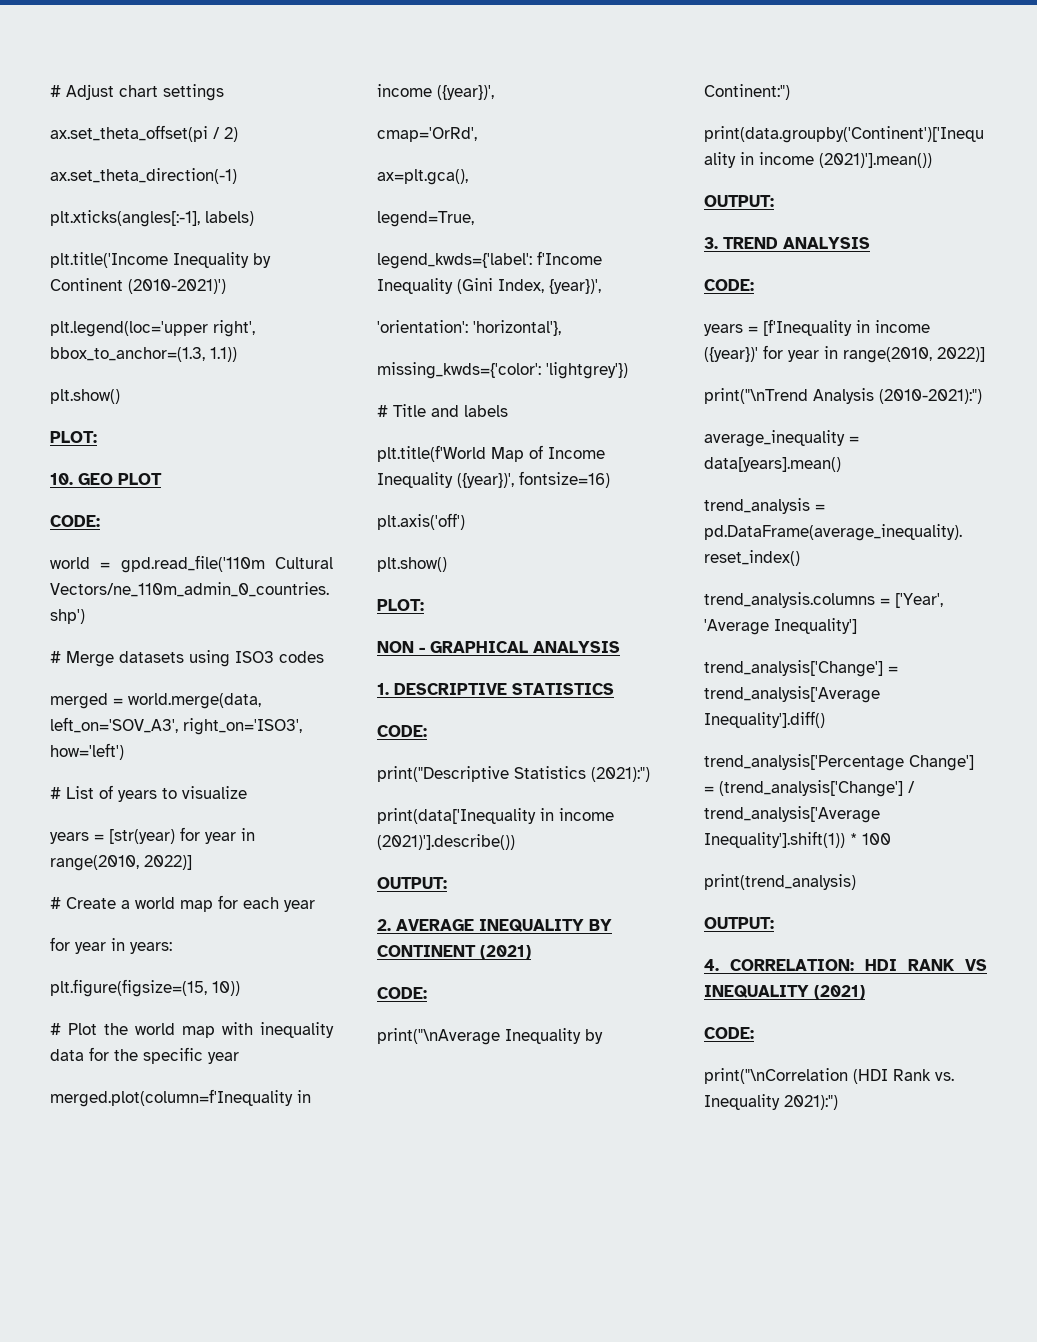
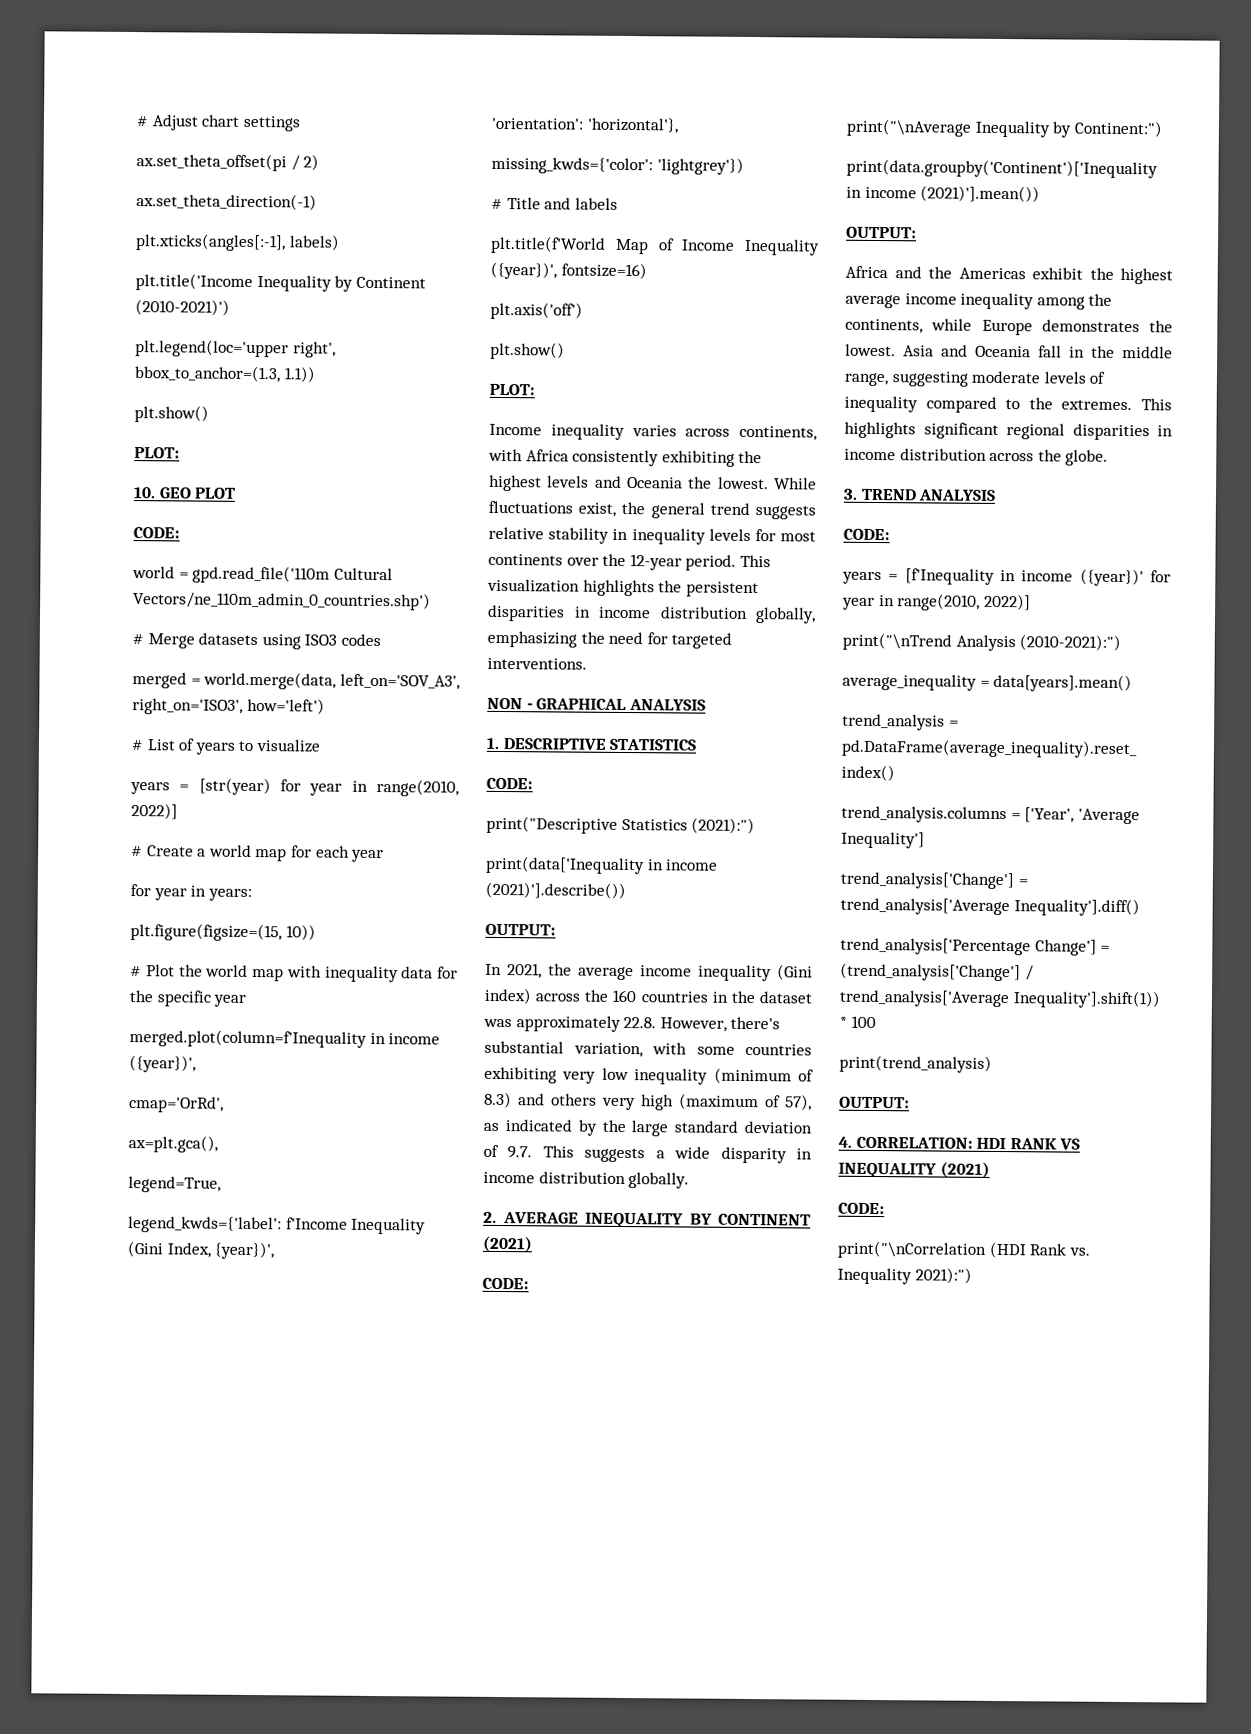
(424, 605) none -> [489,423,817,441] [488,448,763,467] [489,474,817,492] [488,500,816,520] [488,526,816,545] [488,553,771,571] [487,578,759,598] [487,604,816,624] [487,630,733,649] [487,657,587,670] // Income inequality varies across continents, with Africa consistently exhibiting the highest levels and Oceania the lowest. While fluctuations exist, the general trend suggests relative stability in inequality levels for most continents over the 12-year period. This visualization highlights the persistent disparities in income distribution globally, emphasizing the need for targeted interventions.
(447, 883) none -> [485,963,813,982] [484,987,813,1005] [483,1015,781,1032] [484,1040,812,1058] [484,1066,814,1085] [484,1091,812,1111] [483,1119,812,1137] [483,1144,812,1164] [483,1171,690,1189] // In 2021, the average income inequality (Gini index) across the 160 countries in the dataset was approximately 22.8. However, there's substantial variation, with some countries exhibiting very low inequality (minimum of 8.3) and others very high (maximum of 57), as indicated by the large standard deviation of 9.7. This suggests a wide disparity in income distribution globally.
(774, 201) none -> [845,265,1173,285] [845,292,1113,310] [845,318,1173,336] [845,343,1173,359] [844,370,1106,387] [844,395,1172,413] [844,421,1173,441] [844,448,1109,466] // Africa and the Americas exhibit the highest average income inequality among the continents, while Europe demonstrates the lowest. Asia and Oceania fall in the middle range, suggesting moderate levels of inequality compared to the extremes. This highlights significant regional disparities in income distribution across the globe.

